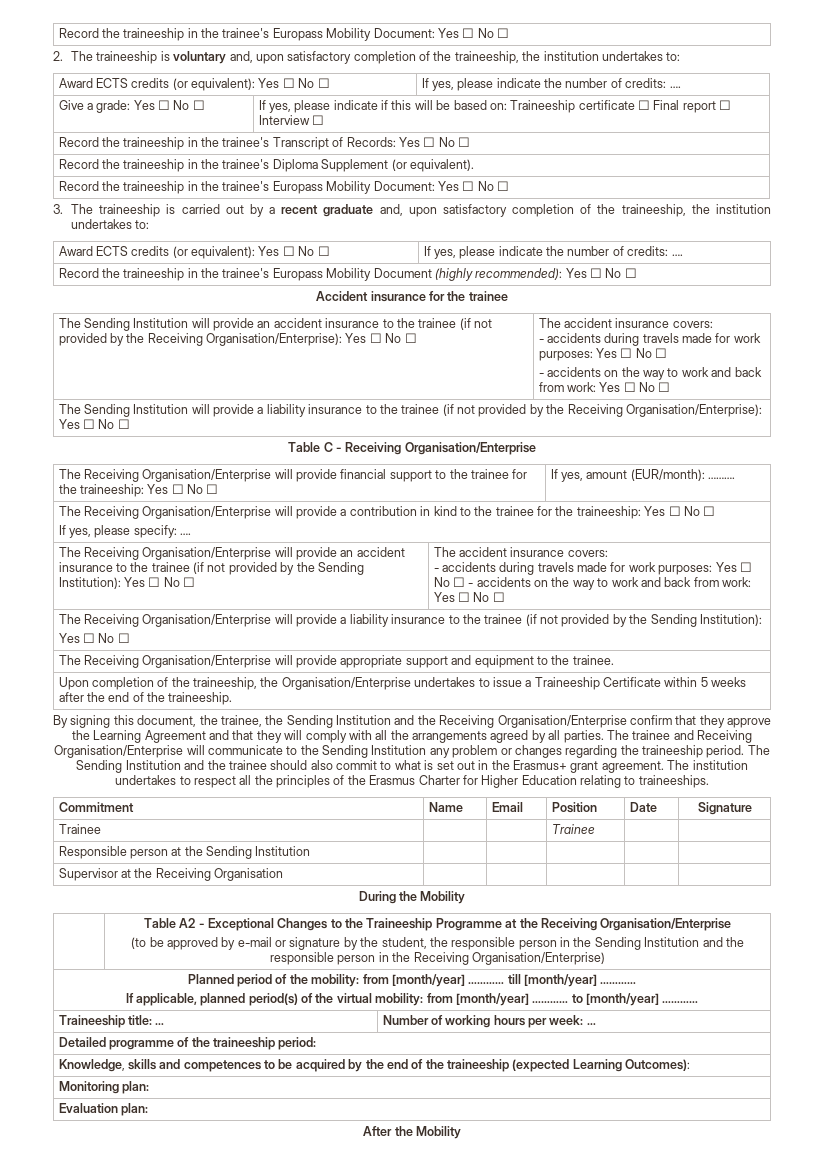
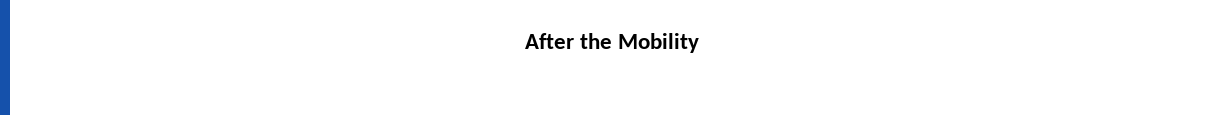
[58,28,510,41] [53,51,681,64] [58,78,330,91] [421,78,681,91] [58,100,205,113] [258,100,732,113] [258,115,324,125] [58,137,471,150] [58,159,474,172] [58,181,510,194] [53,204,771,217] [71,219,150,229] [58,246,330,259] [423,246,683,259] [58,268,637,281] [316,291,508,302] [58,318,493,331] [58,333,417,346] [538,318,713,328] [538,333,761,346] [538,348,668,361] [538,367,762,380] [538,382,671,392] [58,404,762,417] [58,419,130,429] [288,442,536,455] [58,469,528,482] [58,484,219,497] [550,469,736,482] [58,506,716,519] [58,525,192,538] [58,547,405,560] [58,562,364,575] [58,577,196,589] [433,547,608,557] [433,562,752,575] [433,577,752,590] [433,592,505,602] [58,614,762,627] [58,633,130,643] [58,655,614,668] [58,677,747,690] [58,692,233,705] [53,715,771,728] [71,730,753,743] [54,745,770,758] [76,760,748,773] [115,775,709,788] [58,802,134,812] [428,802,463,812] [491,802,523,812] [551,802,597,813] [629,802,657,812] [697,802,752,815] [58,824,101,834] [551,824,595,834] [58,846,311,859] [58,868,284,881] [358,891,466,904] [143,918,732,931] [131,937,744,950] [270,952,605,965] [187,974,637,987] [125,993,699,1006] [58,1015,165,1028] [382,1015,596,1028] [58,1037,317,1050] [58,1059,691,1072] [58,1081,149,1094] [58,1103,148,1116] Record the traineeship in the trainee's Europass Mobility Document: Yes ☐ No ☐ // 2. The traineeship is voluntary and, upon satisfactory completion of the traineeship, the institution undertakes to: // Award ECTS credits (or equivalent): Yes ☐ No ☐ | If yes, please indicate the number of credits: …. // Give a grade: Yes ☐ No ☐ | If yes, please indicate if this will be based on: Traineeship certificate ☐ Final report ☐ Interview ☐ // Record the traineeship in the trainee's Transcript of Records: Yes ☐ No ☐ // Record the traineeship in the trainee's Diploma Supplement (or equivalent). // Record the traineeship in the trainee's Europass Mobility Document: Yes ☐ No ☐ // 3. The traineeship is carried out by a recent graduate and, upon satisfactory completion of the traineeship, the institution undertakes to: // Award ECTS credits (or equivalent): Yes ☐ No ☐ | If yes, please indicate the number of credits: …. // Record the traineeship in the trainee's Europass Mobility Document (highly recommended): Yes ☐ No ☐ // Accident insurance for the trainee // The Sending Institution will provide an accident insurance to the trainee (if not provided by the Receiving Organisation/Enterprise): Yes ☐ No ☐ | The accident insurance covers: // - accidents during travels made for work purposes: Yes ☐ No ☐ // - accidents on the way to work and back from work: Yes ☐ No ☐ // The Sending Institution will provide a liability insurance to the trainee (if not provided by the Receiving Organisation/Enterprise): Yes ☐ No ☐ // Table C - Receiving Organisation/Enterprise // The Receiving Organisation/Enterprise will provide financial support to the trainee for the traineeship: Yes ☐ No ☐ | If yes, amount (EUR/month): ………. // The Receiving Organisation/Enterprise will provide a contribution in kind to the trainee for the traineeship: Yes ☐ No ☐ // If yes, please specify: …. // The Receiving Organisation/Enterprise will provide an accident insurance to the trainee (if not provided by the Sending Institution): Yes ☐ No ☐ | The accident insurance covers: // - accidents during travels made for work purposes: Yes ☐ No ☐ - accidents on the way to work and back from work: Yes ☐ No ☐ // The Receiving Organisation/Enterprise will provide a liability insurance to the trainee (if not provided by the Sending Institution): // Yes ☐ No ☐ // The Receiving Organisation/Enterprise will provide appropriate support and equipment to the trainee. // Upon completion of the traineeship, the Organisation/Enterprise undertakes to issue a Traineeship Certificate within 5 weeks after the end of the traineeship. // By signing this document, the trainee, the Sending Institution and the Receiving Organisation/Enterprise confirm that they approve the Learning Agreement and that they will comply with all the arrangements agreed by all parties. The trainee and Receiving Organisation/Enterprise will communicate to the Sending Institution any problem or changes regarding the traineeship period. The Sending Institution and the trainee should also commit to what is set out in the Erasmus+ grant agreement. The institution undertakes to respect all the principles of the Erasmus Charter for Higher Education relating to traineeships. // Commitment | Name | Email | Position | Date | Signature // Trainee | | | Trainee | | // Responsible person at the Sending Institution | | | | | // Supervisor at the Receiving Organisation | | | | | // During the Mobility // | Table A2 - Exceptional Changes to the Traineeship Programme at the Receiving Organisation/Enterprise // (to be approved by e-mail or signature by the student, the responsible person in the Sending Institution and the responsible person in the Receiving Organisation/Enterprise) // Planned period of the mobility: from [month/year] ………… till [month/year] ………… // If applicable, planned period(s) of the virtual mobility: from [month/year] ………… to [month/year] ………… // Traineeship title: … | Number of working hours per week: … // Detailed programme of the traineeship period: // Knowledge, skills and competences to be acquired by the end of the traineeship (expected Learning Outcomes): // Monitoring plan: // Evaluation plan: // -> (524, 41) none

